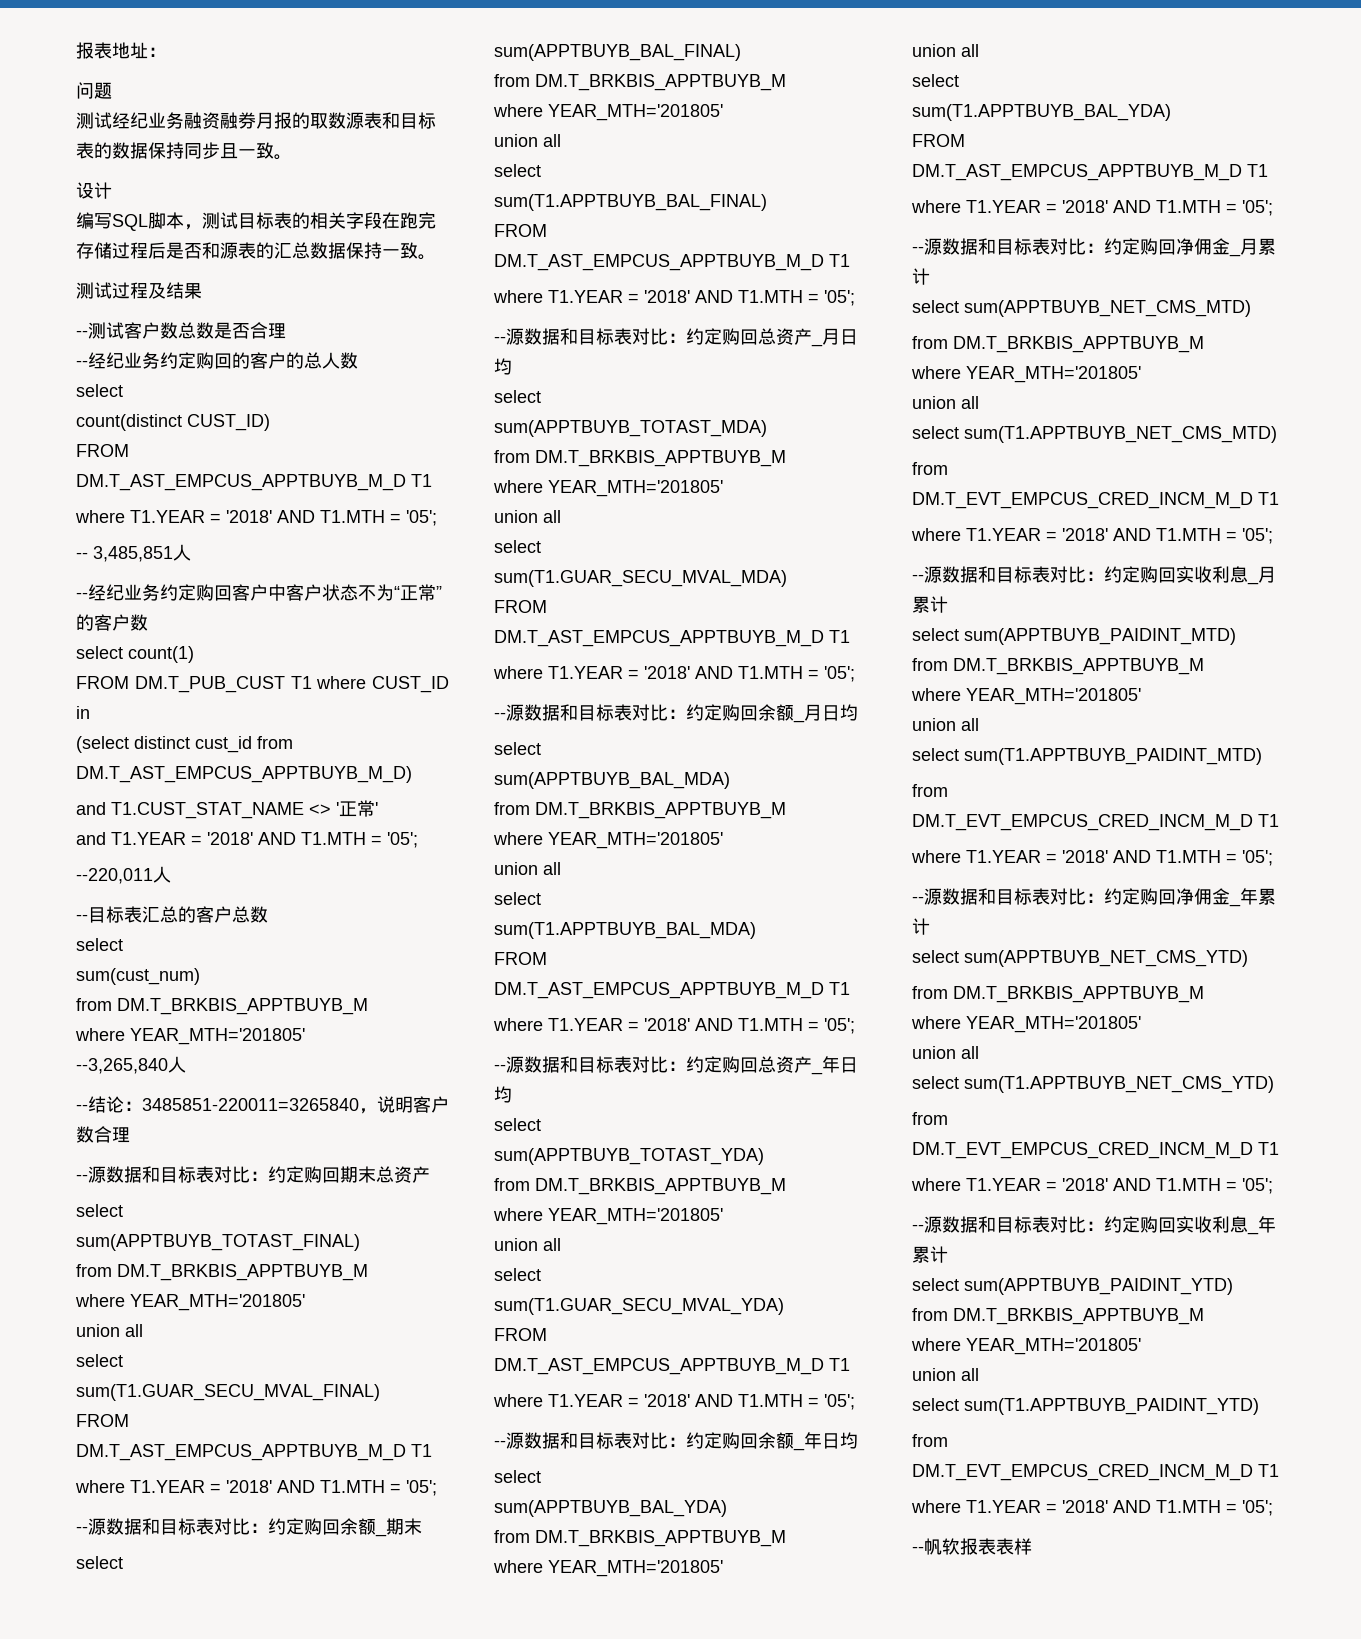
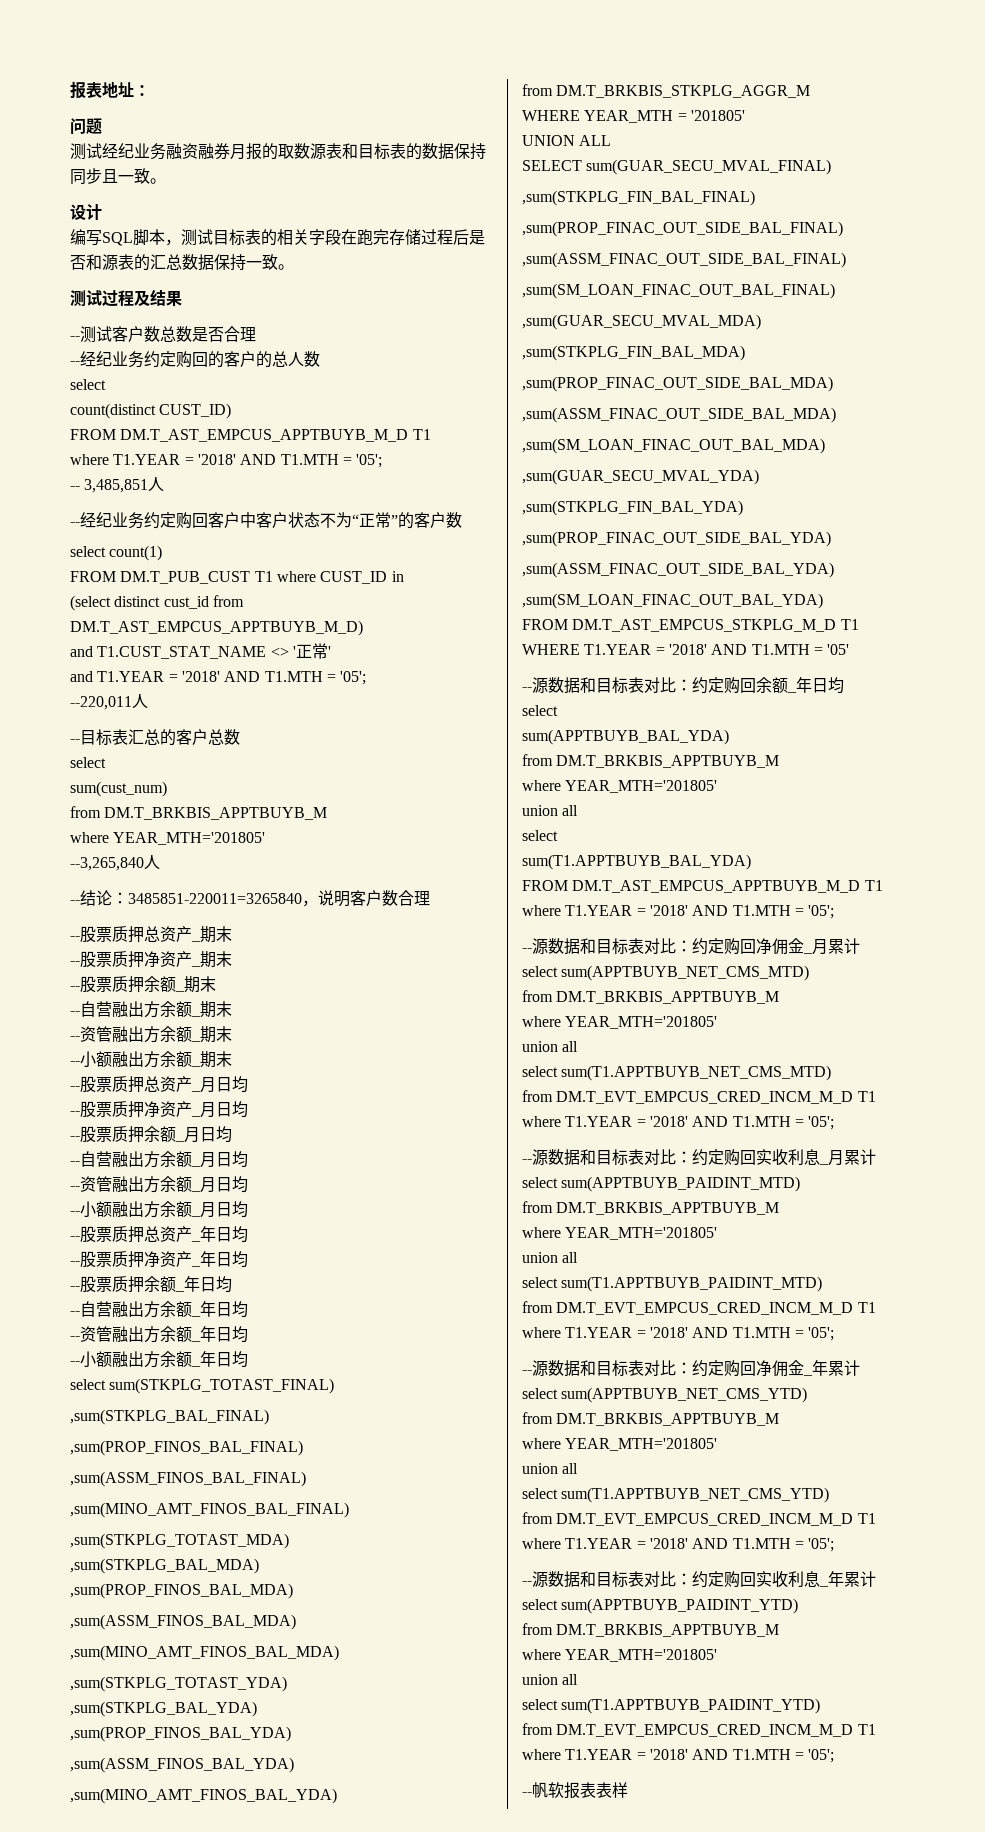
[88,1166,430,1183] [76,1204,123,1217] [76,1234,360,1251] [76,1264,368,1281] [75,1294,305,1311] [76,1324,143,1337] [76,1354,123,1367] [76,1384,380,1401] [76,1414,129,1427] [76,1444,432,1461] [75,1480,437,1496] [76,1518,422,1537] [76,1556,123,1569] [494,44,741,61] [494,74,786,91] [493,104,723,121] [494,134,561,147] [494,164,541,177] [494,194,767,211] [494,224,547,237] [494,254,850,271] [493,290,855,306] [494,328,858,347] [494,358,512,375] [494,390,541,403] [494,420,767,437] [494,450,786,467] [493,480,723,497] [494,510,561,523] [494,540,541,553] [494,570,787,587] [494,600,547,613] [494,630,850,647] [493,666,855,682] [494,704,858,723] [494,742,541,755] [494,772,730,789] [494,802,786,819] [493,832,723,849] [494,862,561,875] [494,892,541,905] [494,922,756,939] [494,952,547,965] [494,982,850,999] [493,1018,855,1034] [494,1056,858,1075] [494,1086,512,1103] [494,1118,541,1131] [494,1148,764,1165] [494,1178,786,1195] [493,1208,723,1225] [494,1238,561,1251] [494,1268,541,1281] [494,1298,784,1315] [494,1328,547,1341] [494,1358,850,1375] [493,1394,855,1410] 源数据和目标表对比：约定购回期末总资产 // select // sum(APPTBUYB_TOTAST_FINAL) // from DM.T_BRKBIS_APPTBUYB_M // where YEAR_MTH='201805' // union all // select // sum(T1.GUAR_SECU_MVAL_FINAL) // FROM DM.T_AST_EMPCUS_APPTBUYB_M_D T1 // where T1.YEAR = '2018' AND T1.MTH = '05'; // --源数据和目标表对比：约定购回余额_期末 // select // sum(APPTBUYB_BAL_FINAL) // from DM.T_BRKBIS_APPTBUYB_M // where YEAR_MTH='201805' // union all // select // sum(T1.APPTBUYB_BAL_FINAL) // FROM DM.T_AST_EMPCUS_APPTBUYB_M_D T1 // where T1.YEAR = '2018' AND T1.MTH = '05'; // --源数据和目标表对比：约定购回总资产_月日均 // select // sum(APPTBUYB_TOTAST_MDA) // from DM.T_BRKBIS_APPTBUYB_M // where YEAR_MTH='201805' // union all // select // sum(T1.GUAR_SECU_MVAL_MDA) // FROM DM.T_AST_EMPCUS_APPTBUYB_M_D T1 // where T1.YEAR = '2018' AND T1.MTH = '05'; // --源数据和目标表对比：约定购回余额_月日均 // select // sum(APPTBUYB_BAL_MDA) // from DM.T_BRKBIS_APPTBUYB_M // where YEAR_MTH='201805' // union all // select // sum(T1.APPTBUYB_BAL_MDA) // FROM DM.T_AST_EMPCUS_APPTBUYB_M_D T1 // where T1.YEAR = '2018' AND T1.MTH = '05'; // --源数据和目标表对比：约定购回总资产_年日均 // select // sum(APPTBUYB_TOTAST_YDA) // from DM.T_BRKBIS_APPTBUYB_M // where YEAR_MTH='201805' // union all // select // sum(T1.GUAR_SECU_MVAL_YDA) // FROM DM.T_AST_EMPCUS_APPTBUYB_M_D T1 // where T1.YEAR = '2018' AND T1.MTH = '05'; -> [80,926,232,943] [70,951,232,968] [70,976,216,993] [70,1001,232,1018] [70,1026,232,1043] [70,1051,232,1068] [70,1076,248,1093] [70,1101,248,1118] [70,1126,232,1143] [70,1151,248,1168] [70,1176,248,1193] [70,1201,248,1218] [70,1226,248,1243] [70,1251,248,1268] [70,1276,232,1293] [70,1301,248,1318] [70,1326,248,1343] [70,1351,248,1368] [70,1378,335,1394] [70,1409,269,1425] [70,1440,303,1456] [70,1471,306,1487] [70,1502,349,1518] [70,1533,289,1549] [70,1558,259,1574] [70,1583,293,1599] [70,1614,296,1630] [70,1645,339,1661] [70,1676,287,1692] [70,1701,257,1717] [70,1726,291,1742] [70,1757,294,1773] [70,1788,337,1804] [522,84,811,98] [522,110,745,123] [522,135,612,146] [522,159,832,175] [522,190,755,206] [522,221,843,237] [522,252,846,268] [522,283,835,299] [522,314,761,330] [522,345,745,361] [522,376,833,392] [522,407,836,423] [522,438,825,454] [522,469,759,485] [522,500,743,516] [522,531,831,547] [522,562,834,578] [522,593,823,609] [522,619,859,632] [522,644,850,655] 股票质押总资产_期末 // --股票质押净资产_期末 // --股票质押余额_期末 // --自营融出方余额_期末 // --资管融出方余额_期末 // --小额融出方余额_期末 // --股票质押总资产_月日均 // --股票质押净资产_月日均 // --股票质押余额_月日均 // --自营融出方余额_月日均 // --资管融出方余额_月日均 // --小额融出方余额_月日均 // --股票质押总资产_年日均 // --股票质押净资产_年日均 // --股票质押余额_年日均 // --自营融出方余额_年日均 // --资管融出方余额_年日均 // --小额融出方余额_年日均 // select sum(STKPLG_TOTAST_FINAL) // ,sum(STKPLG_BAL_FINAL) // ,sum(PROP_FINOS_BAL_FINAL) // ,sum(ASSM_FINOS_BAL_FINAL) // ,sum(MINO_AMT_FINOS_BAL_FINAL) // ,sum(STKPLG_TOTAST_MDA) // ,sum(STKPLG_BAL_MDA) // ,sum(PROP_FINOS_BAL_MDA) // ,sum(ASSM_FINOS_BAL_MDA) // ,sum(MINO_AMT_FINOS_BAL_MDA) // ,sum(STKPLG_TOTAST_YDA) // ,sum(STKPLG_BAL_YDA) // ,sum(PROP_FINOS_BAL_YDA) // ,sum(ASSM_FINOS_BAL_YDA) // ,sum(MINO_AMT_FINOS_BAL_YDA) // from DM.T_BRKBIS_STKPLG_AGGR_M // WHERE YEAR_MTH = '201805' // UNION ALL // SELECT sum(GUAR_SECU_MVAL_FINAL) // ,sum(STKPLG_FIN_BAL_FINAL) // ,sum(PROP_FINAC_OUT_SIDE_BAL_FINAL) // ,sum(ASSM_FINAC_OUT_SIDE_BAL_FINAL) // ,sum(SM_LOAN_FINAC_OUT_BAL_FINAL) // ,sum(GUAR_SECU_MVAL_MDA) // ,sum(STKPLG_FIN_BAL_MDA) // ,sum(PROP_FINAC_OUT_SIDE_BAL_MDA) // ,sum(ASSM_FINAC_OUT_SIDE_BAL_MDA) // ,sum(SM_LOAN_FINAC_OUT_BAL_MDA) // ,sum(GUAR_SECU_MVAL_YDA) // ,sum(STKPLG_FIN_BAL_YDA) // ,sum(PROP_FINAC_OUT_SIDE_BAL_YDA) // ,sum(ASSM_FINAC_OUT_SIDE_BAL_YDA) // ,sum(SM_LOAN_FINAC_OUT_BAL_YDA) // FROM DM.T_AST_EMPCUS_STKPLG_M_D T1 // WHERE T1.YEAR = '2018' AND T1.MTH = '05'

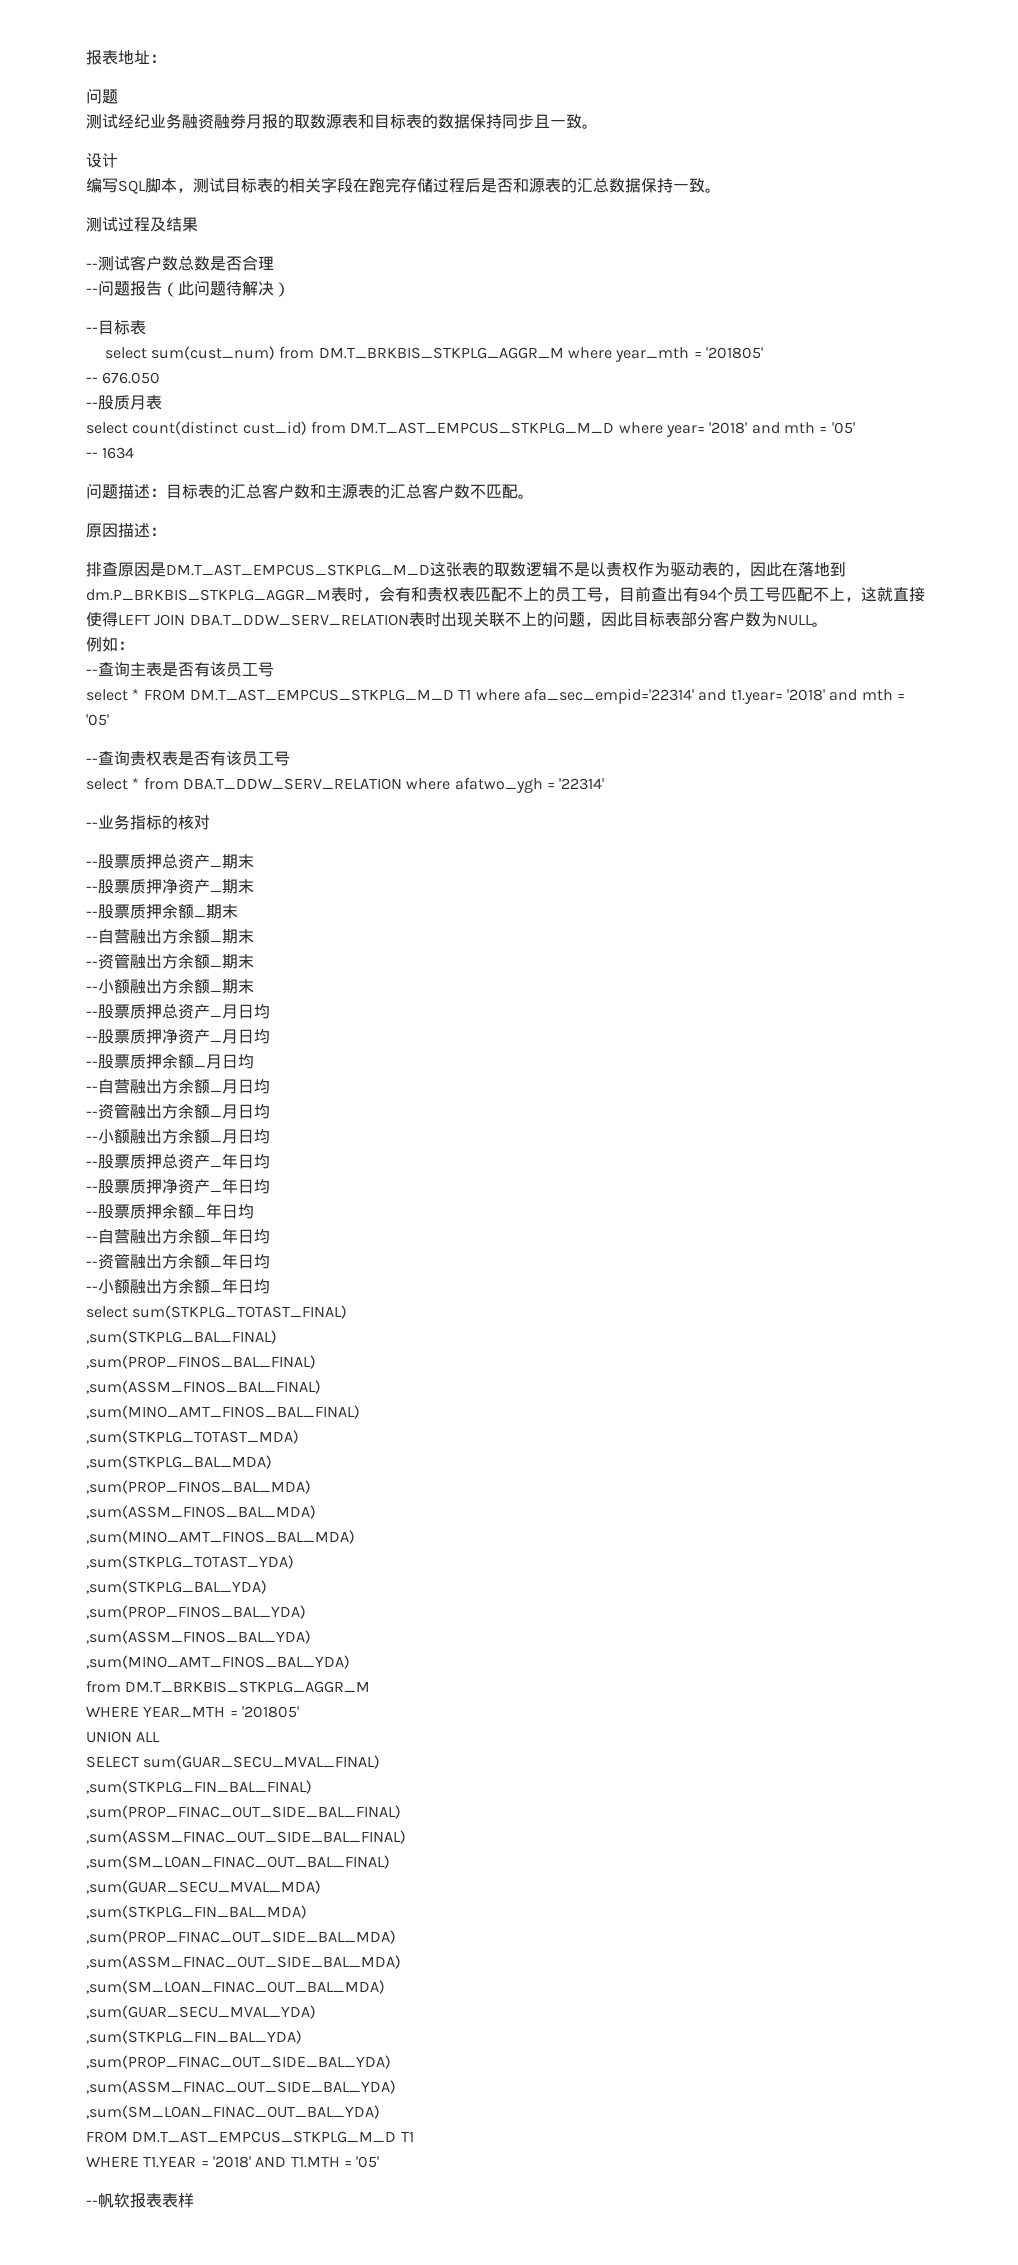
[80,351,320,368] [70,379,106,390] [70,403,232,419] [70,429,431,442] [70,454,383,468] [70,477,165,493] [70,512,462,529] [70,545,163,561] [70,571,404,584] [70,595,244,611] [70,620,363,636] [70,643,331,659] [70,671,367,685] [70,694,148,710] [70,729,240,746] [70,757,106,768] [70,781,167,797] [70,806,328,820] [70,832,266,845] [70,855,160,871] [70,890,430,907] 经纪业务约定购回的客户的总人数 // select // count(distinct CUST_ID) // FROM DM.T_AST_EMPCUS_APPTBUYB_M_D T1 // where T1.YEAR = '2018' AND T1.MTH = '05'; // -- 3,485,851人 // --经纪业务约定购回客户中客户状态不为“正常”的客户数 // select count(1) // FROM DM.T_PUB_CUST T1 where CUST_ID in // (select distinct cust_id from DM.T_AST_EMPCUS_APPTBUYB_M_D) // and T1.CUST_STAT_NAME <> '正常' // and T1.YEAR = '2018' AND T1.MTH = '05'; // --220,011人 // --目标表汇总的客户总数 // select // sum(cust_num) // from DM.T_BRKBIS_APPTBUYB_M // where YEAR_MTH='201805' // --3,265,840人 // --结论：3485851-220011=3265840，说明客户数合理 -> [98,280,290,297] [86,320,146,335] [104,346,763,362] [86,372,161,384] [86,395,162,410] [86,421,855,437] [86,447,135,459] [86,483,534,499] [86,523,166,538] [86,561,846,577] [86,586,925,602] [86,611,828,627] [86,637,134,652] [86,661,274,677] [86,688,905,704] [86,714,109,726] [86,750,290,766] [86,777,605,793] [86,814,210,830] 问题报告（此问题待解决） // --目标表 // select sum(cust_num) from DM.T_BRKBIS_STKPLG_AGGR_M where year_mth = '201805' // -- 676.050 // --股质月表 // select count(distinct cust_id) from DM.T_AST_EMPCUS_STKPLG_M_D where year= '2018' and mth = '05' // -- 1634 // 问题描述：目标表的汇总客户数和主源表的汇总客户数不匹配。 // 原因描述： // 排查原因是DM.T_AST_EMPCUS_STKPLG_M_D这张表的取数逻辑不是以责权作为驱动表的，因此在落地到dm.P_BRKBIS_STKPLG_AGGR_M表时，会有和责权表匹配不上的员工号，目前查出有94个员工号匹配不上，这就直接使得LEFT JOIN DBA.T_DDW_SERV_RELATION表时出现关联不上的问题，因此目标表部分客户数为NULL。 // 例如： // --查询主表是否有该员工号 // select * FROM DM.T_AST_EMPCUS_STKPLG_M_D T1 where afa_sec_empid='22314' and t1.year= '2018' and mth = '05' // --查询责权表是否有该员工号 // select * from DBA.T_DDW_SERV_RELATION where afatwo_ygh = '22314' // --业务指标的核对
[522,677,844,694] [522,705,558,716] [522,729,729,745] [522,754,780,768] [522,780,718,793] [522,805,579,816] [522,830,558,841] [522,854,751,870] [522,880,883,893] [522,905,835,919] [522,938,860,955] [522,965,810,981] [522,990,780,1004] [522,1016,718,1029] [522,1041,579,1052] [522,1065,832,1081] [522,1090,876,1104] [522,1116,835,1130] [522,1149,876,1166] [522,1176,801,1192] [522,1201,780,1215] [522,1227,718,1240] [522,1252,579,1263] [522,1276,823,1292] [522,1301,876,1315] [522,1327,835,1341] [522,1360,860,1377] [522,1387,808,1403] [522,1412,780,1426] [522,1438,718,1451] [522,1463,579,1474] [522,1487,830,1503] [522,1512,876,1526] [522,1538,835,1552] [522,1571,876,1588] [522,1598,799,1614] [522,1623,780,1637] [522,1649,718,1662] [522,1674,579,1685] [522,1698,821,1714] [522,1723,876,1737] [522,1749,835,1763] // --源数据和目标表对比：约定购回余额_年日均 // select // sum(APPTBUYB_BAL_YDA) // from DM.T_BRKBIS_APPTBUYB_M // where YEAR_MTH='201805' // union all // select // sum(T1.APPTBUYB_BAL_YDA) // FROM DM.T_AST_EMPCUS_APPTBUYB_M_D T1 // where T1.YEAR = '2018' AND T1.MTH = '05'; // --源数据和目标表对比：约定购回净佣金_月累计 // select sum(APPTBUYB_NET_CMS_MTD) // from DM.T_BRKBIS_APPTBUYB_M // where YEAR_MTH='201805' // union all // select sum(T1.APPTBUYB_NET_CMS_MTD) // from DM.T_EVT_EMPCUS_CRED_INCM_M_D T1 // where T1.YEAR = '2018' AND T1.MTH = '05'; // --源数据和目标表对比：约定购回实收利息_月累计 // select sum(APPTBUYB_PAIDINT_MTD) // from DM.T_BRKBIS_APPTBUYB_M // where YEAR_MTH='201805' // union all // select sum(T1.APPTBUYB_PAIDINT_MTD) // from DM.T_EVT_EMPCUS_CRED_INCM_M_D T1 // where T1.YEAR = '2018' AND T1.MTH = '05'; // --源数据和目标表对比：约定购回净佣金_年累计 // select sum(APPTBUYB_NET_CMS_YTD) // from DM.T_BRKBIS_APPTBUYB_M // where YEAR_MTH='201805' // union all // select sum(T1.APPTBUYB_NET_CMS_YTD) // from DM.T_EVT_EMPCUS_CRED_INCM_M_D T1 // where T1.YEAR = '2018' AND T1.MTH = '05'; // --源数据和目标表对比：约定购回实收利息_年累计 // select sum(APPTBUYB_PAIDINT_YTD) // from DM.T_BRKBIS_APPTBUYB_M // where YEAR_MTH='201805' // union all // select sum(T1.APPTBUYB_PAIDINT_YTD) // from DM.T_EVT_EMPCUS_CRED_INCM_M_D T1 // where T1.YEAR = '2018' AND T1.MTH = '05'; -> (380, 2162) none

